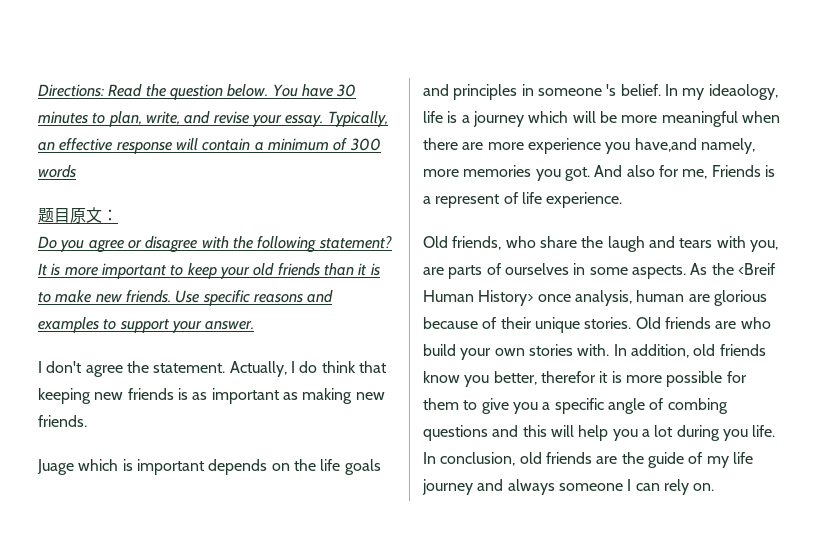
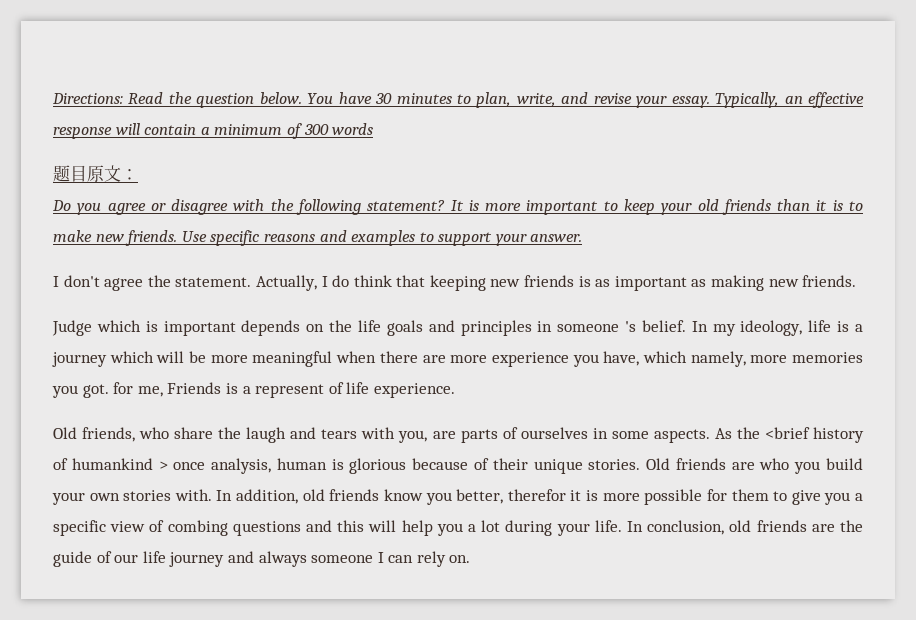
[37,459,74,475] Juage -> [52,320,92,336] Judge
[708,84,778,100] ideaology, -> [740,320,803,336] ideology,
[634,138,697,152] have,and -> [603,351,687,366] have, which
[594,165,655,177] And also -> (109, 391) none
[737,263,776,275] [423,290,534,306] <Breif Human History> -> [764,427,864,443] [53,458,168,470] <brief history of humankind >
[688,294,710,302] are -> [331,459,344,470] is
(771, 323) none -> [794,461,821,474] you
[607,398,645,414] angle -> [110,521,146,532] view
[722,429,748,441] you -> [556,523,590,536] your
[706,456,729,468] my -> [114,554,139,563] our

